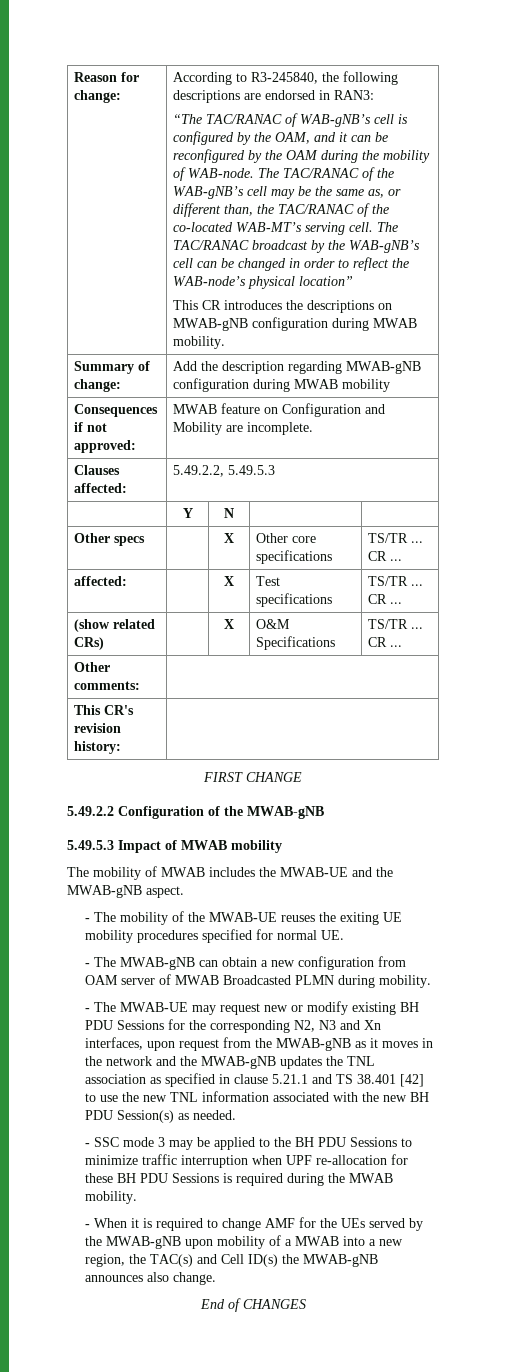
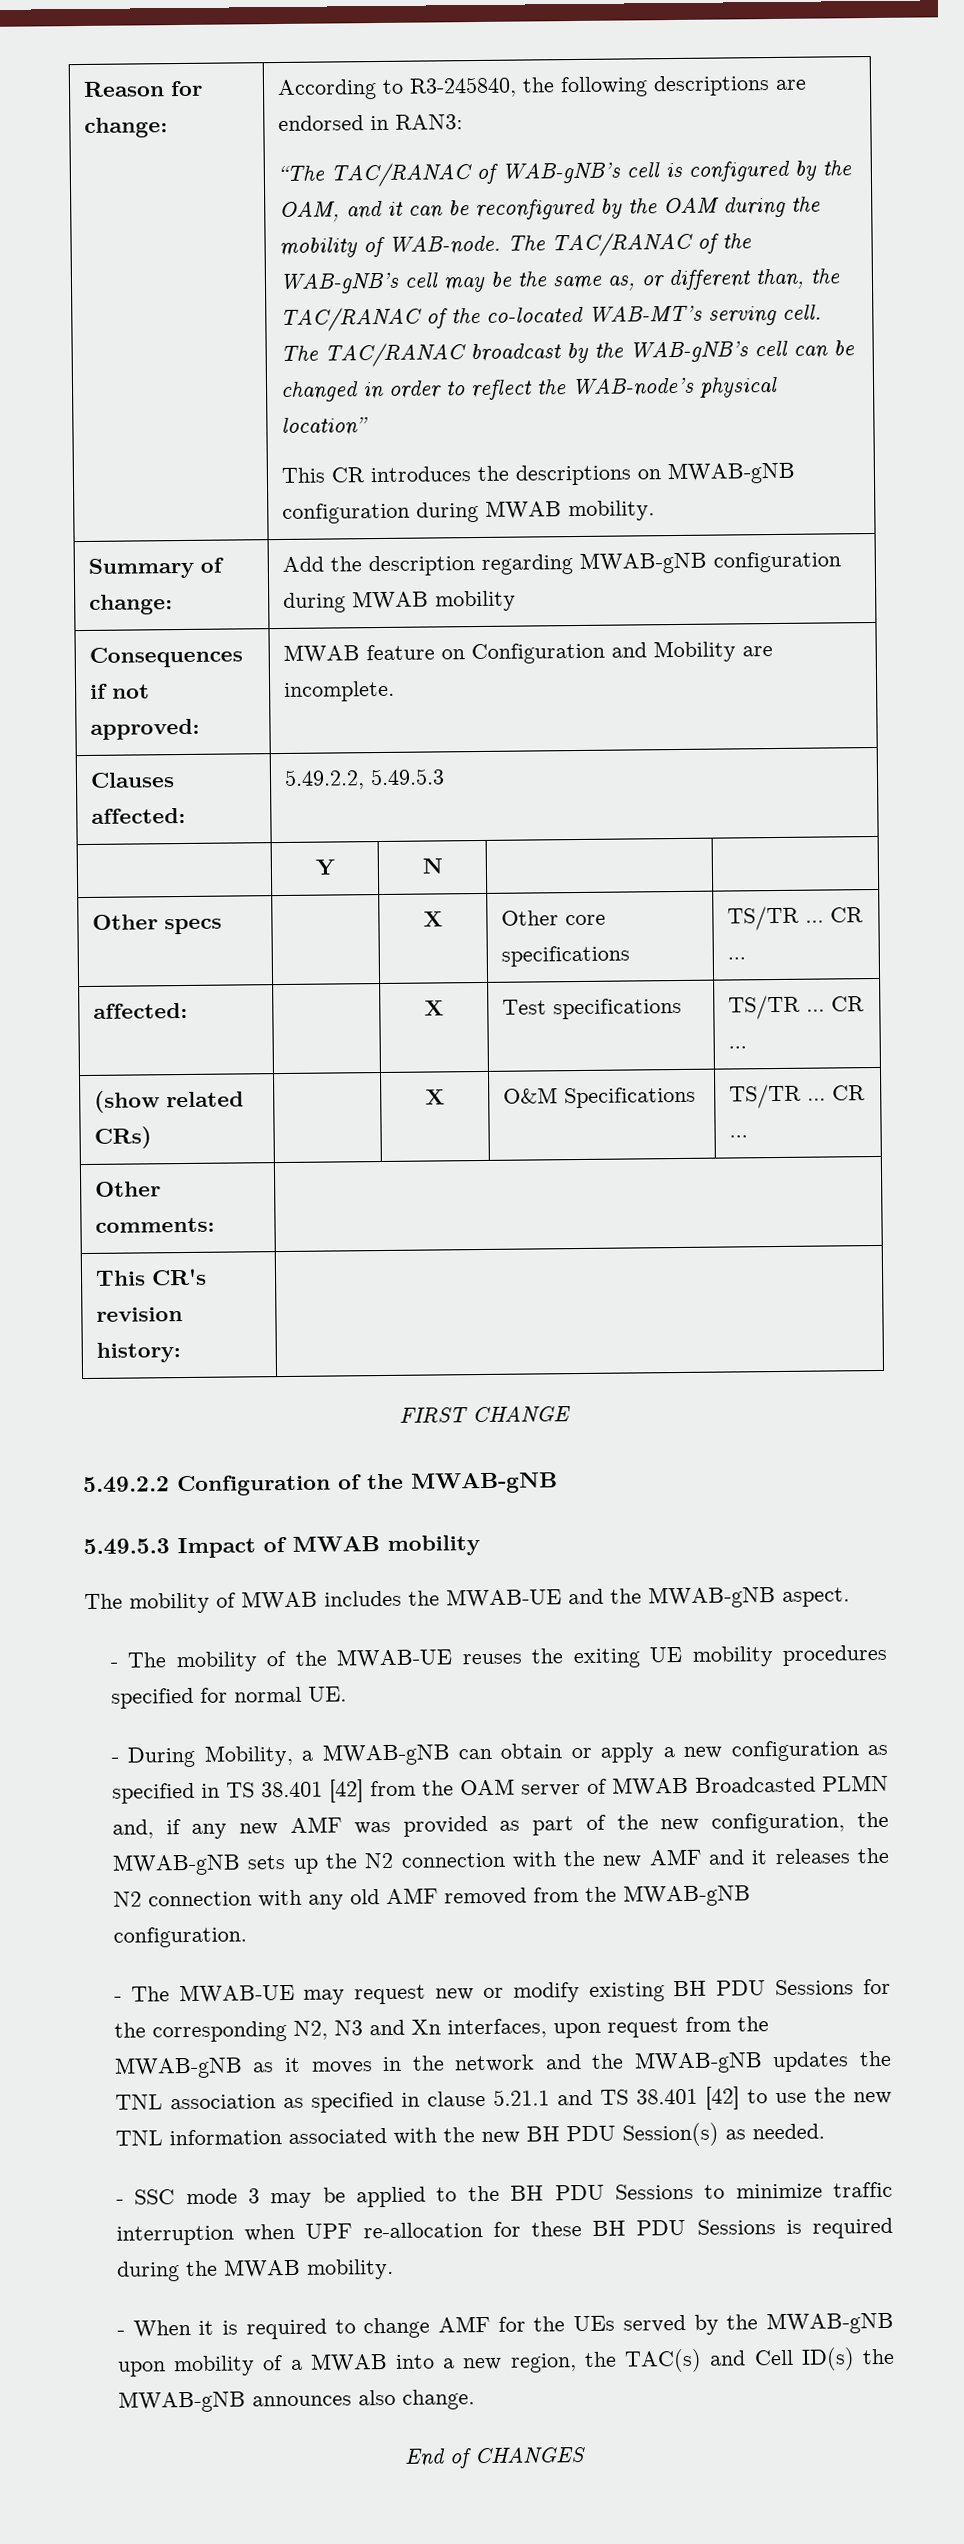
[94,957,117,967] The -> [127,1744,314,1768] During Mobility, a
(258, 962) none -> [570,1742,655,1763] or apply
[378,956,407,967] from -> [866,1744,888,1756] [111,1779,454,1804] as specified in TS 38.401 [42] from the
[338,975,432,988] during mobility. -> [111,1811,889,1839] [111,1847,890,1876] [112,1884,751,1910] [112,1926,247,1948] and, if any new AMF was provided as part of the new configuration, the MWAB-gNB sets up the N2 connection with the new AMF and it releases the N2 connection with any old AMF removed from the MWAB-gNB configuration.

